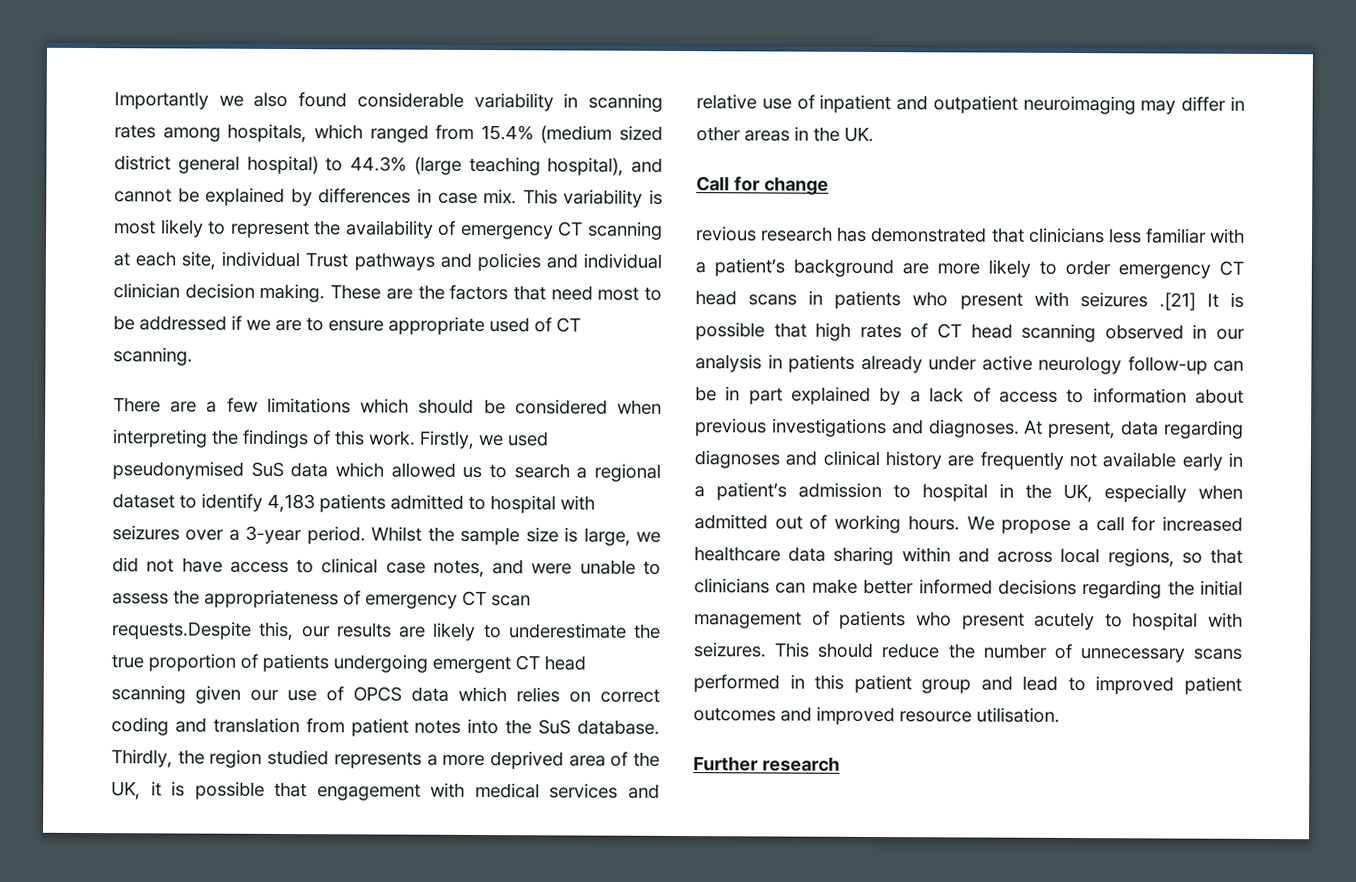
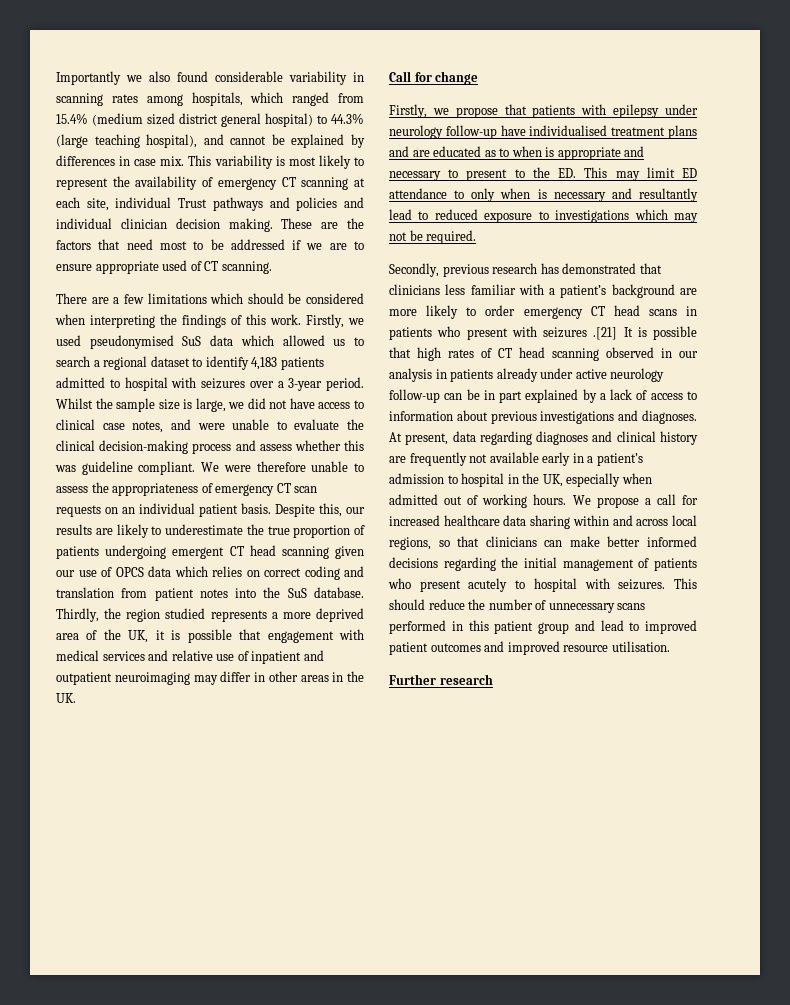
(661, 567) none -> [294,419,364,430] [56,440,364,454] [55,461,365,475] evaluate the clinical decision-making process and assess whether this was guideline compliant. We were therefore unable to
[111,621,252,640] requests.Despite -> [56,503,315,517] requests on an individual patient basis. Despite
[696,226,757,242] revious -> [389,104,698,118] [389,125,697,139] [389,146,645,160] [389,167,697,181] [389,188,698,202] [389,209,698,223] [389,230,477,244] [389,263,489,277] Firstly, we propose that patients with epilepsy under neurology follow-up have individualised treatment plans and are educated as to when is appropriate and necessary to present to the ED. This may limit ED attendance to only when is necessary and resultantly lead to reduced exposure to investigations which may not be required. // Secondly, previous

